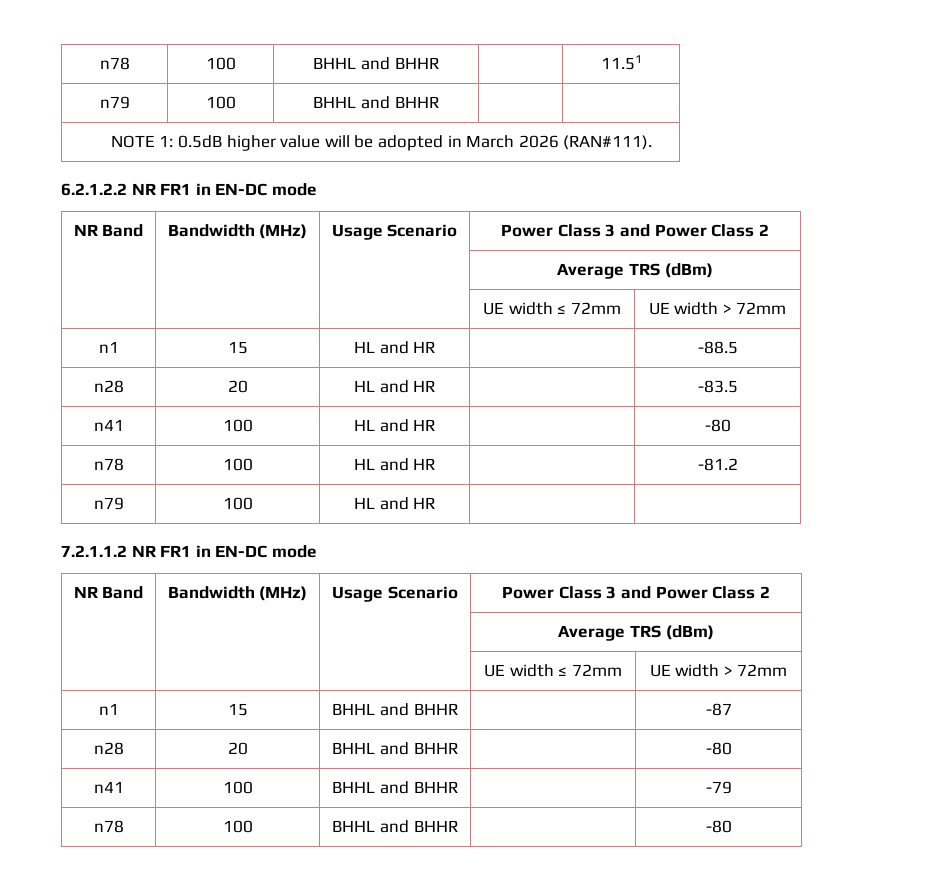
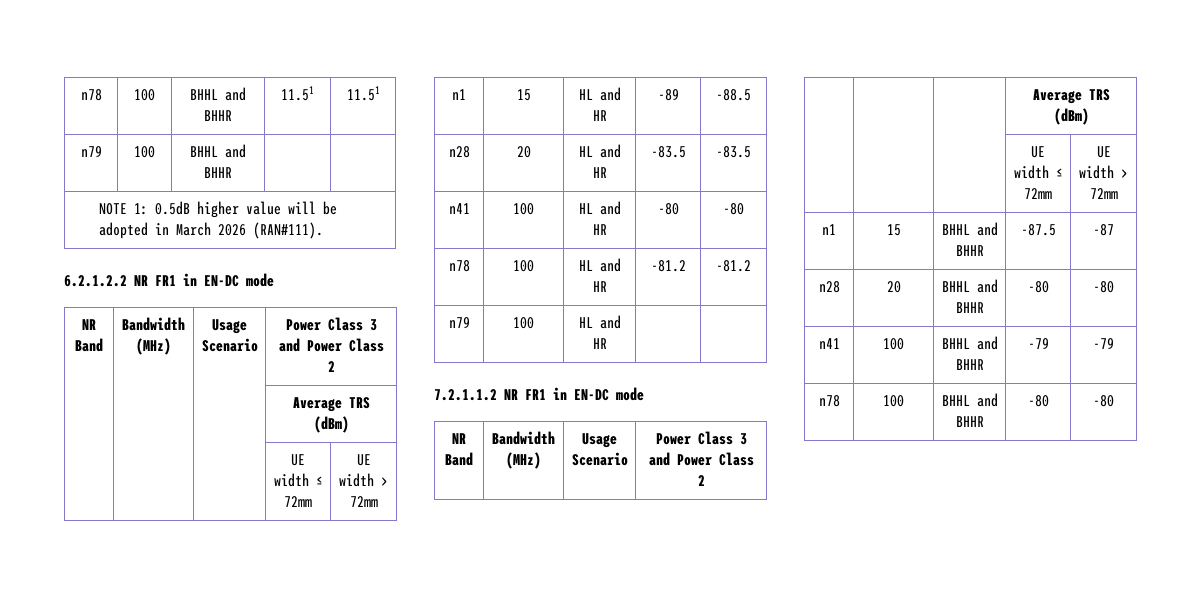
[99,57,130,70] [205,57,236,70] [313,57,439,70] n78 | 100 | BHHL and BHHR | -> [80,89,102,101] [134,89,155,101] [190,87,247,101] [204,110,233,121] [281,86,314,101] n78 | 100 | BHHL and BHHR | 11.51
(436, 347) none -> [657,89,679,101] -89
(436, 386) none -> [650,146,686,158] -83.5
(436, 425) none -> [657,203,679,215] -80
(436, 464) none -> [650,260,686,272] -81.2
(458, 709) none -> [1020,224,1056,236] -87.5
(458, 748) none -> [1027,281,1049,293] -80
(458, 787) none -> [1027,338,1049,349] -79
(458, 826) none -> [1027,395,1049,407] -80

